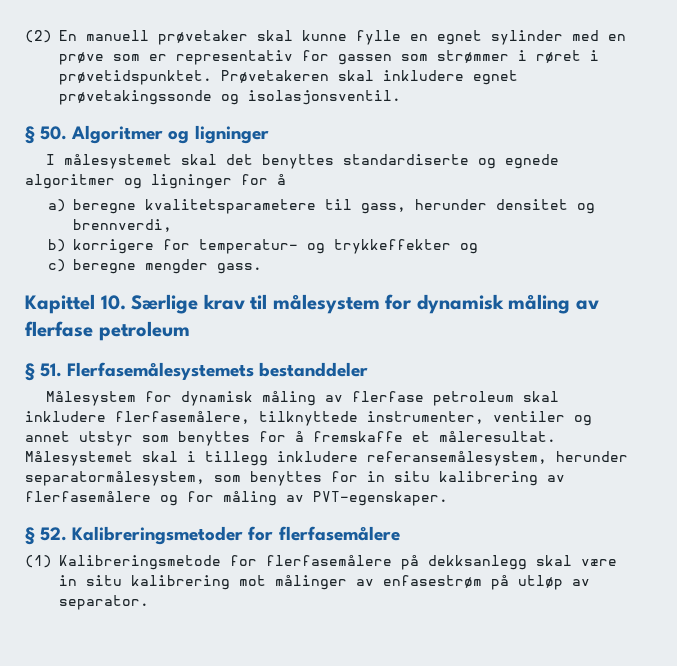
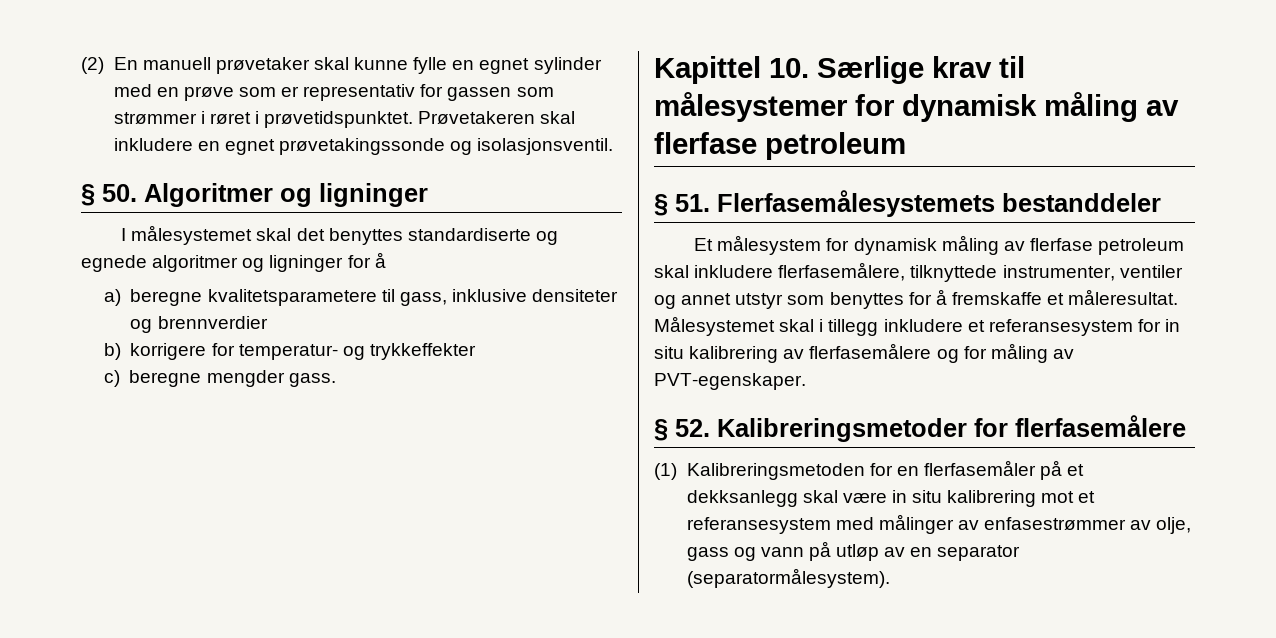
(464, 75) none -> [197,141,220,151] en
[414,199,595,214] [72,219,172,232] herunder densitet og brennverdi, -> [451,289,619,302] [130,316,268,333] inklusive densiteter og brennverdier
[459,243,478,254] og -> (476, 351) none
[272,294,380,314] målesystem -> [654,92,848,122] målesystemer
[46,391,137,406] Målesystem -> [694,235,822,255] Et målesystem
[367,451,628,466] [25,471,322,486] referansemålesystem, herunder separatormålesystem, som benyttes -> [967,319,1133,336] et referansesystem
[59,555,419,570] Kalibreringsmetode for flerfasemålere på -> [686,460,1085,480] Kalibreringsmetoden for en flerfasemåler på et
[275,575,590,590] [59,595,149,610] målinger av enfasestrøm på utløp av separator. -> [1078,491,1096,503] [686,514,1192,534] [686,541,1021,561] [686,568,890,588] et referansesystem med målinger av enfasestrømmer av olje, gass og vann på utløp av en separator (separatormålesystem).

